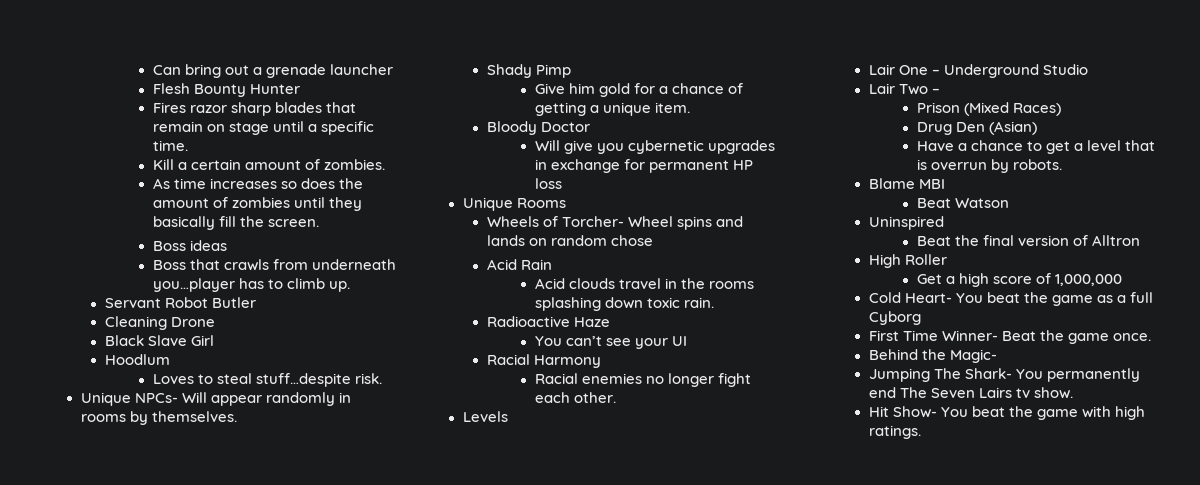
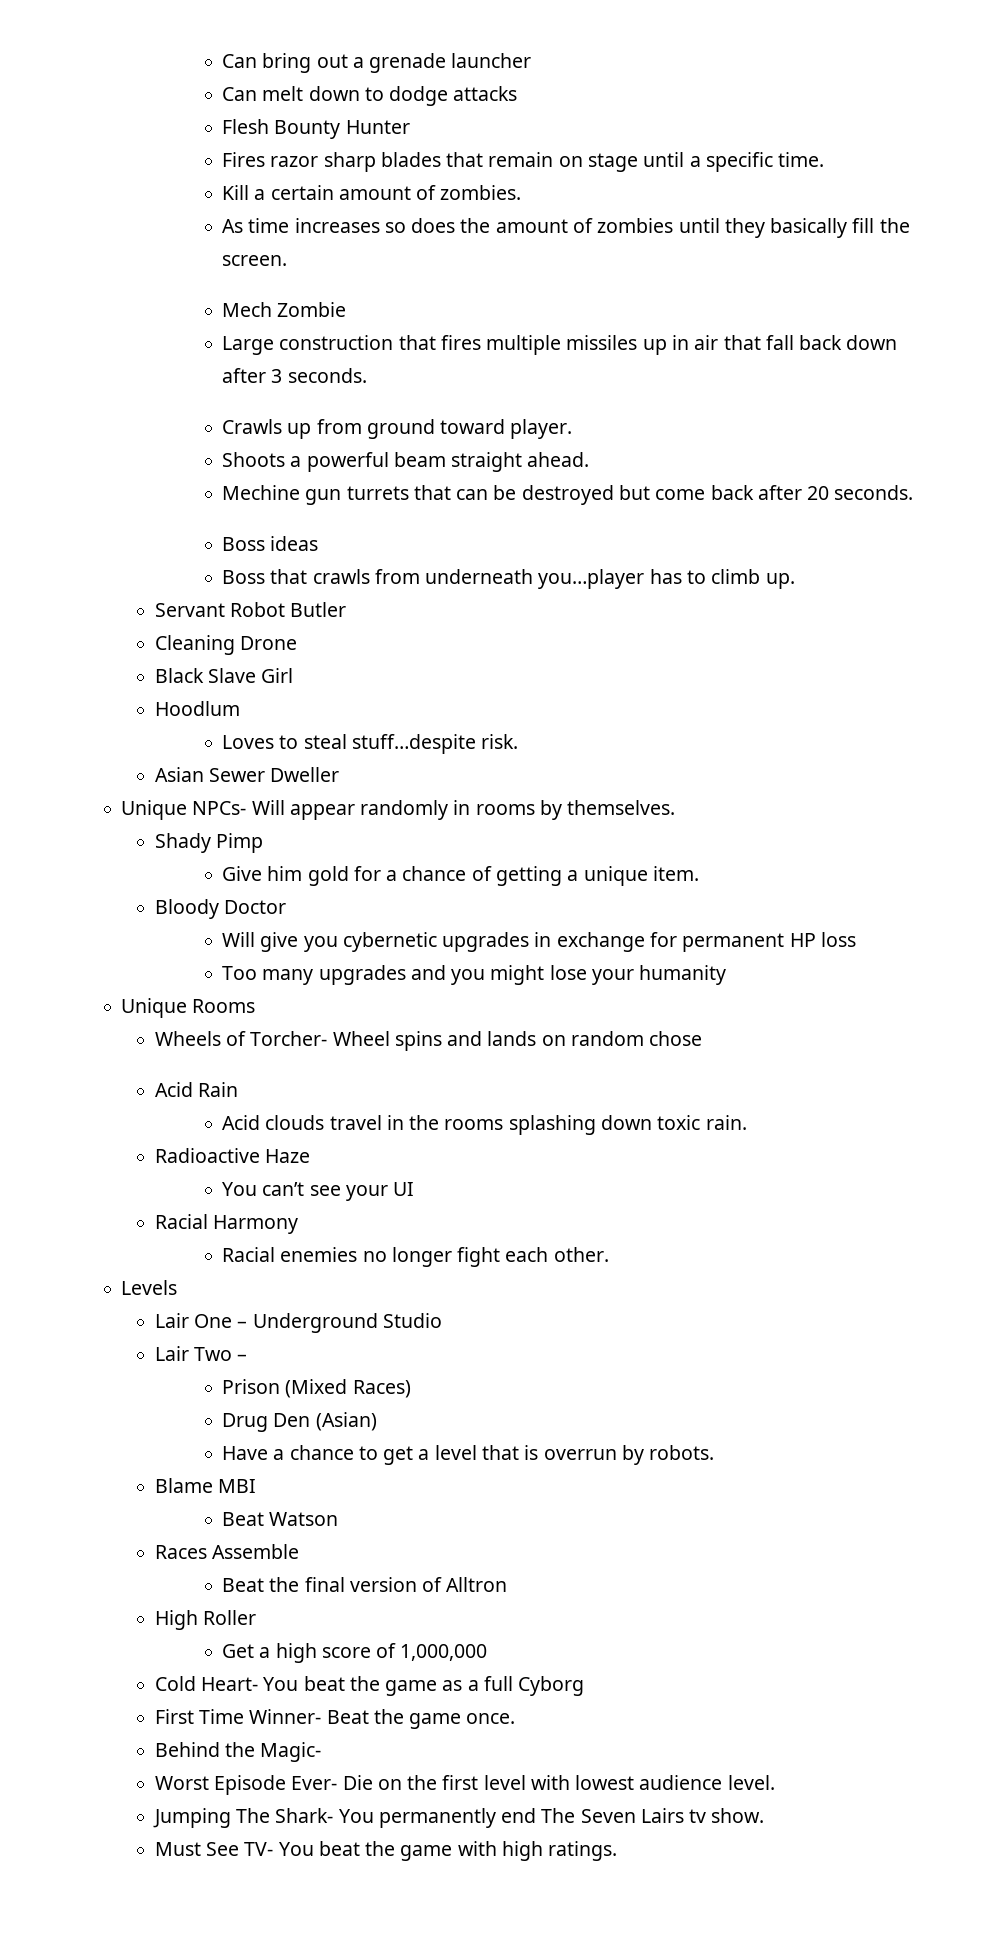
(393, 69) none -> [222,86,518,106] // Can melt down to dodge attacks
(319, 223) none -> [222,302,347,317] [222,335,898,355] [222,368,367,383] [222,419,573,439] [222,452,590,472] [222,485,914,505] // Mech Zombie // Large construction that fires multiple missiles up in air that fall back down after 3 seconds. // Crawls up from ground toward player. // Shoots a powerful beam straight ahead. // Mechine gun turrets that can be destroyed but come back after 20 seconds.
(382, 378) none -> [154,767,340,782] // Asian Sewer Dweller
(562, 183) none -> [222,965,727,985] // Too many upgrades and you might lose your humanity
[868,216,944,230] Uninspired -> [154,1544,300,1559] Races Assemble
(997, 356) none -> [154,1775,775,1795] // Worst Episode Ever- Die on the first level with lowest audience level.
[868,406,937,418] Hit Show- -> [154,1842,274,1856] Must See TV-

